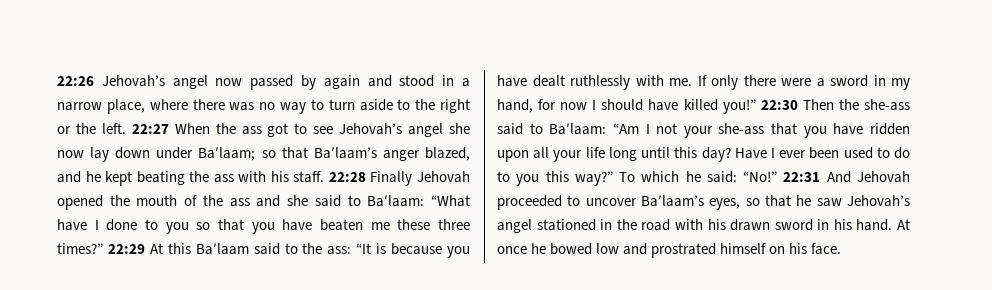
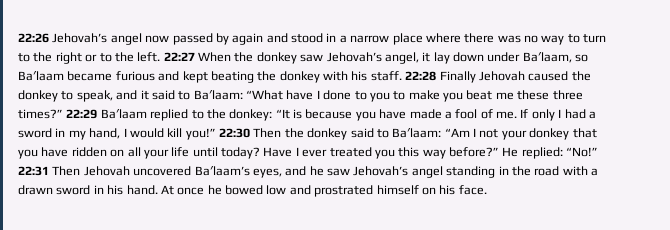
[106,99,145,114] place, -> [392,33,423,45] place
[359,99,393,111] aside -> (607, 38) none
(71, 130) none -> [99,53,112,62] to
[241,123,471,137] [57,147,470,162] [57,171,101,183] ass got to see Jehovah’s angel she now lay down under Ba′laam; so that Ba′laam’s anger blazed, and he -> [256,52,589,64] [18,71,180,81] donkey saw Jehovah’s angel, it lay down under Ba′laam, so Ba′laam became furious and
[213,174,234,183] ass -> [279,71,320,83] donkey
[57,195,309,210] opened the mouth of the ass and she -> [528,71,591,81] [18,90,149,102] caused the donkey to speak, and it
[196,219,363,234] so that you have beaten -> [393,90,493,102] to make you beat
[149,243,352,255] At this Ba′laam said to the ass: -> [100,109,273,121] Ba′laam replied to the donkey:
[532,75,664,90] dealt ruthlessly with -> [409,109,493,119] made a fool of
[743,75,811,86] there were -> [558,109,586,119] I had
[538,99,718,111] for now I should have killed -> [123,128,183,138] I would kill
[864,99,911,111] she-ass -> [307,128,348,140] donkey
[718,123,765,135] she-ass -> [529,128,570,140] donkey
[497,150,529,162] upon -> [110,149,125,157] on
[608,147,911,162] [497,171,910,186] [497,195,791,210] long until this day? Have I ever been used to do to you this way?” To which he said: “No!” 22:31 And Jehovah proceeded to uncover Ba′laam’s eyes, so that -> [192,147,599,159] [18,166,307,178] until today? Have I ever treated you this way before?” He replied: “No!” 22:31 Then Jehovah uncovered Ba′laam’s eyes, and
[536,219,596,231] stationed -> [446,166,496,178] standing
[707,219,726,230] his -> [591,168,598,176] a

